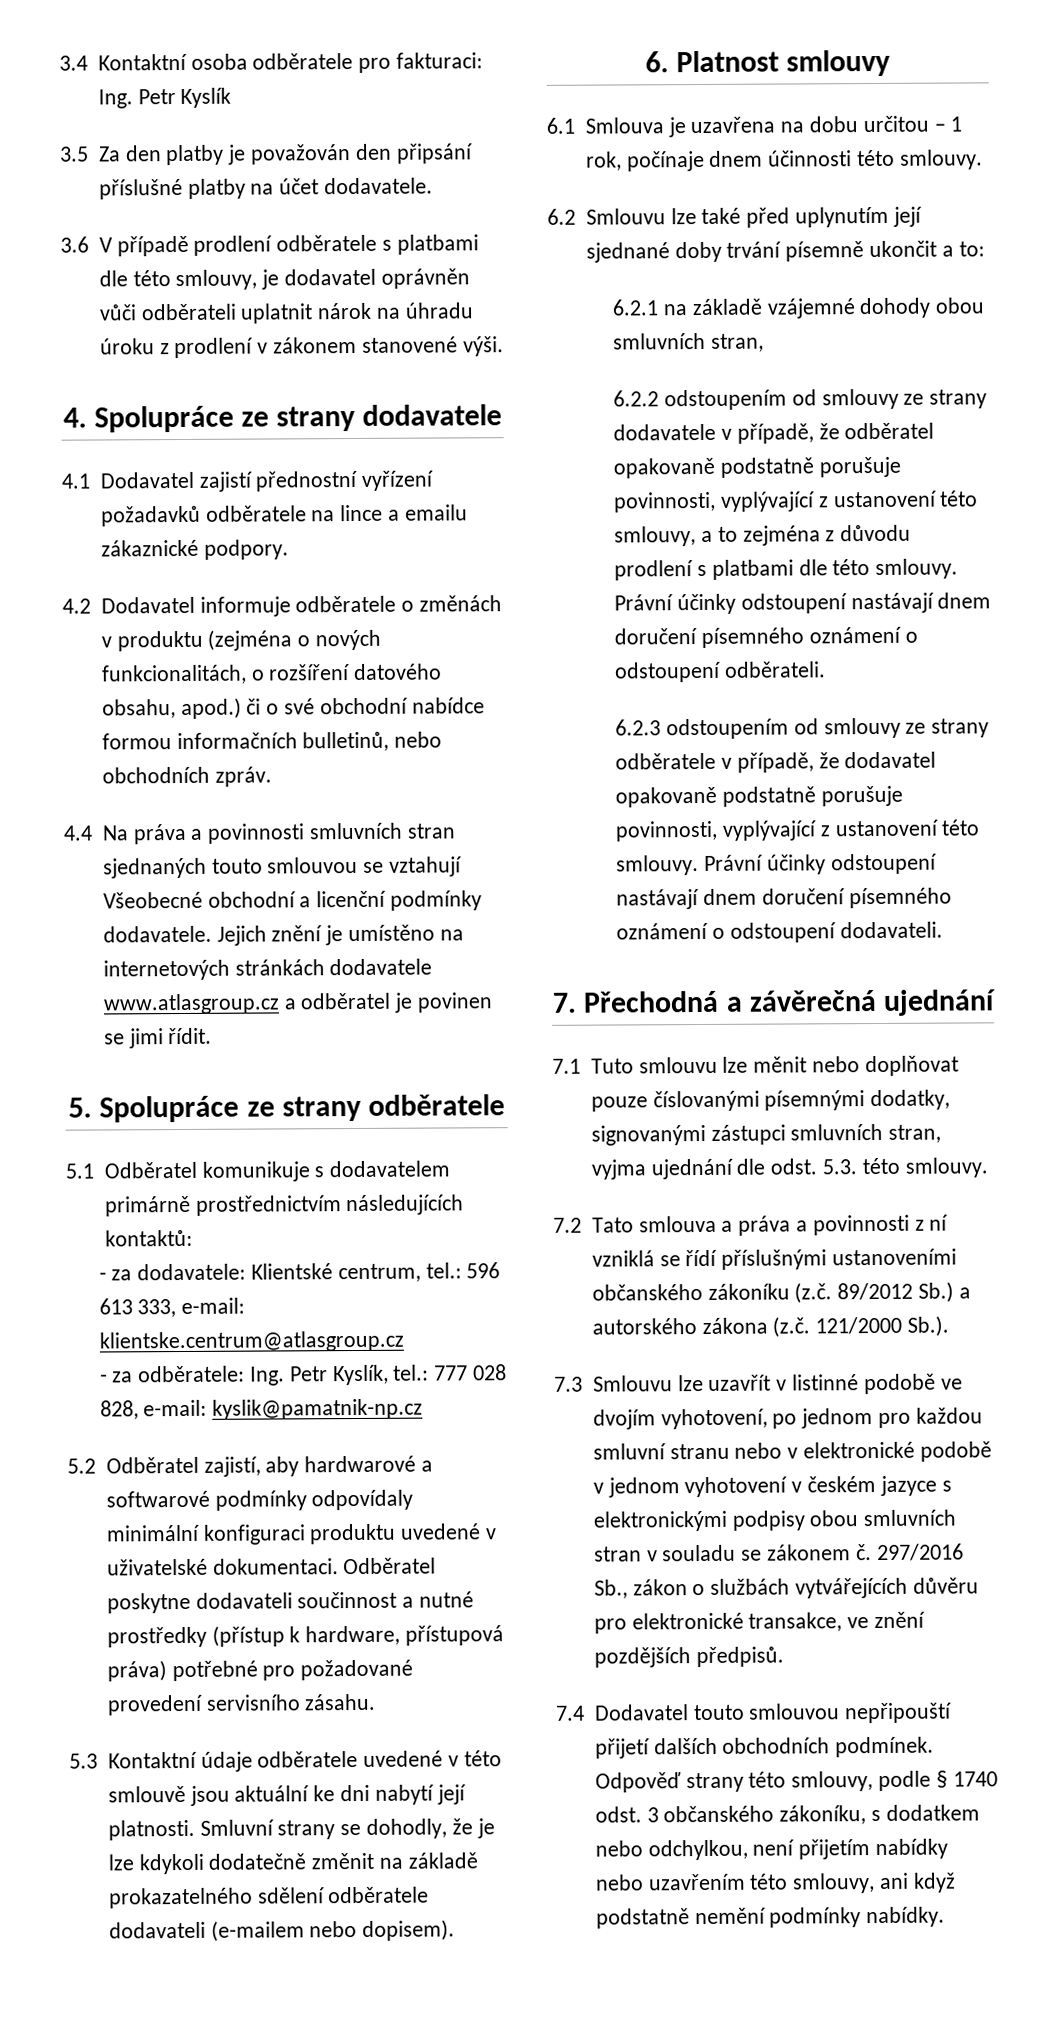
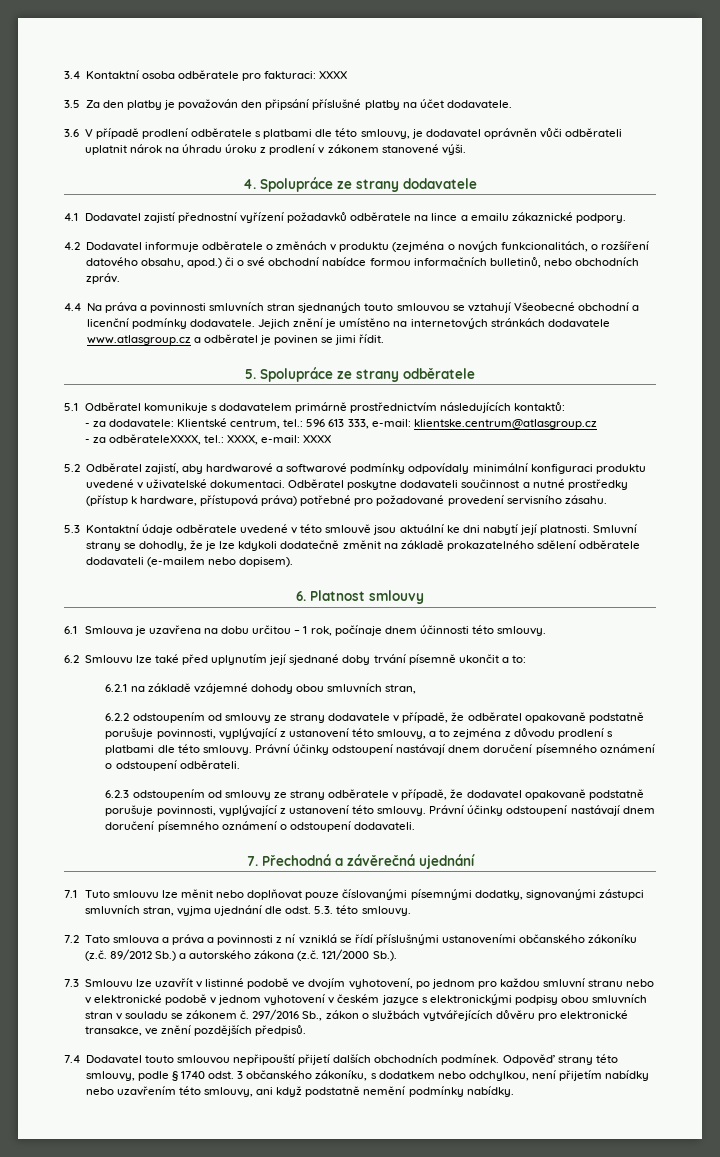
[97,87,232,109] Ing. Petr Kyslík -> [319,71,348,79] XXXX
[138,1364,507,1386] [99,1398,424,1420] odběratele: Ing. Petr Kyslík, tel.: 777 028 828, e-mail: kyslik@pamatnik-np.cz -> [108,434,332,445] odběrateleXXXX, tel.: XXXX, e-mail: XXXX

